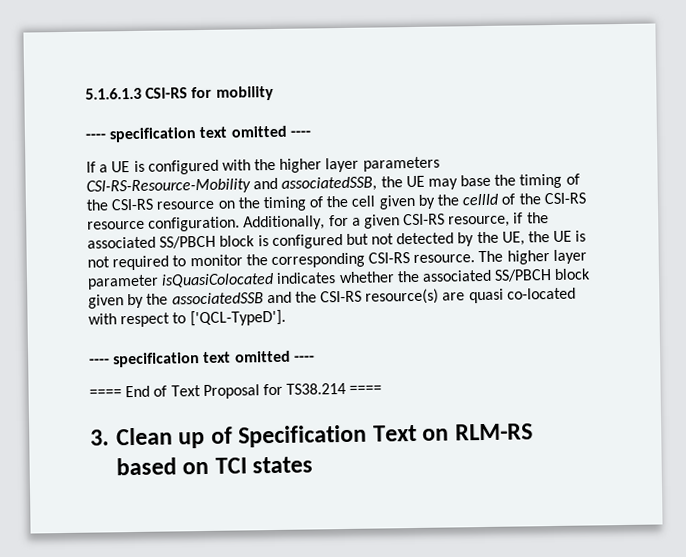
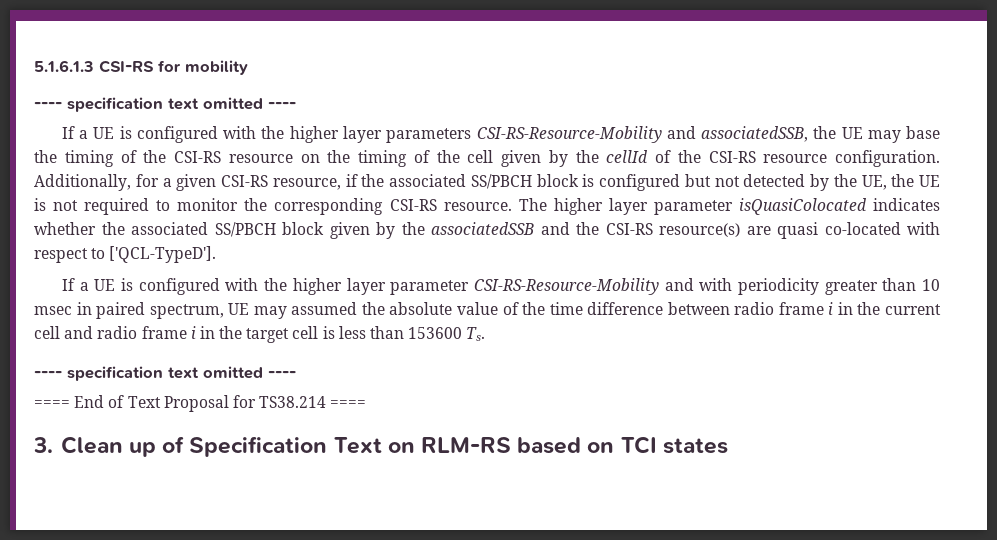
(286, 318) none -> [61,278,940,295] [34,302,941,319] [34,326,486,343] // If a UE is configured with the higher layer parameter CSI-RS-Resource-Mobility and with periodicity greater than 10 msec in paired spectrum, UE may assumed the absolute value of the time difference between radio frame i in the current cell and radio frame i in the target cell is less than 153600 Ts.

